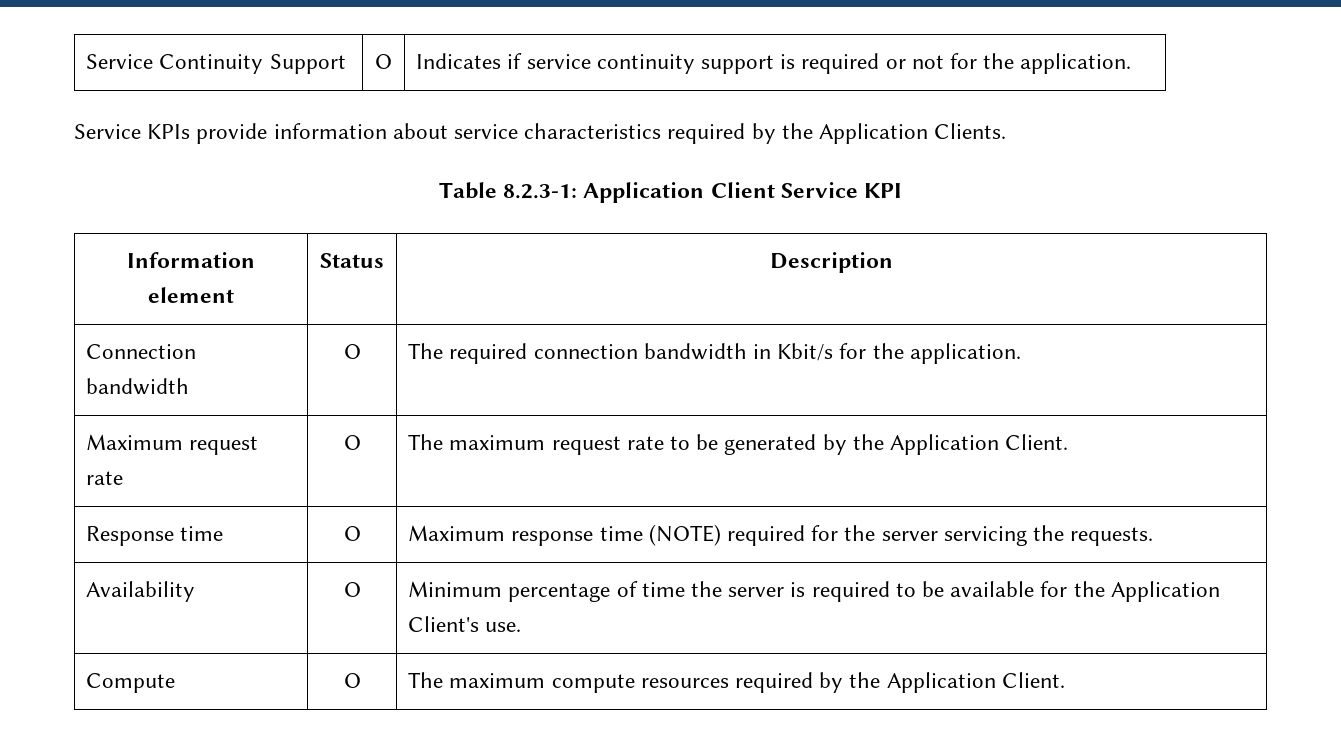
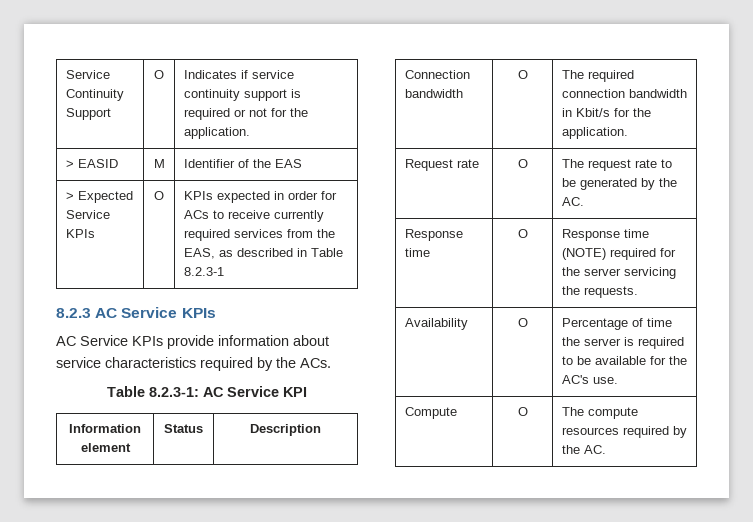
(1132, 63) // -> [65,159,118,168] [153,159,165,168] [183,159,302,168] [65,191,133,203] [65,210,110,219] [65,229,95,238] [154,191,164,200] [183,191,337,203] [183,210,324,222] [183,229,335,241] [183,248,343,259] [183,267,224,276] [56,307,216,318] [56,336,76,346] // > EASID | M | Identifier of the EAS // > Expected Service KPIs | O | KPIs expected in order for ACs to receive currently required services from the EAS, as described in Table 8.2.3-1 // 8.2.3 AC Service KPIs // AC
[819,123,1007,144] Application Clients. -> [300,358,331,368] ACs.
[583,182,775,203] Application Client -> [203,387,224,397] AC
[86,434,259,455] Maximum request -> [404,159,453,171] Request
[449,435,546,450] maximum -> (584, 163) none
[889,434,1069,455] Application Client. -> [561,197,584,206] AC.
[408,525,594,546] Maximum response -> [561,229,620,241] Response
[408,581,611,602] Minimum percentage -> [561,318,628,330] Percentage
[1110,581,1220,602] [408,616,480,632] Application Client's -> [561,375,589,384] AC's
[449,673,546,688] maximum -> (584, 411) none
[886,672,1065,693] Application Client. -> [583,445,606,454] AC.

